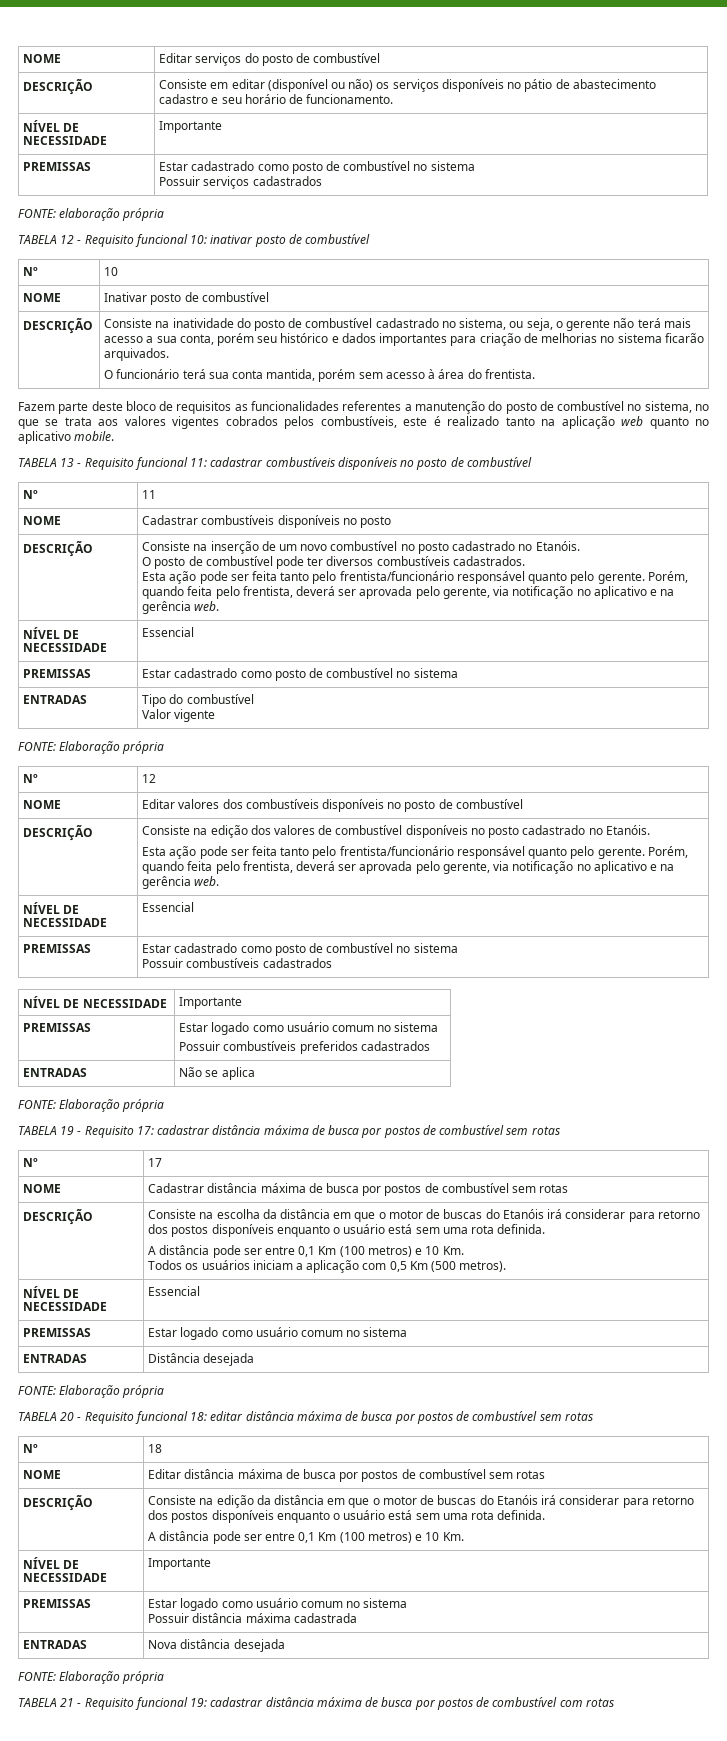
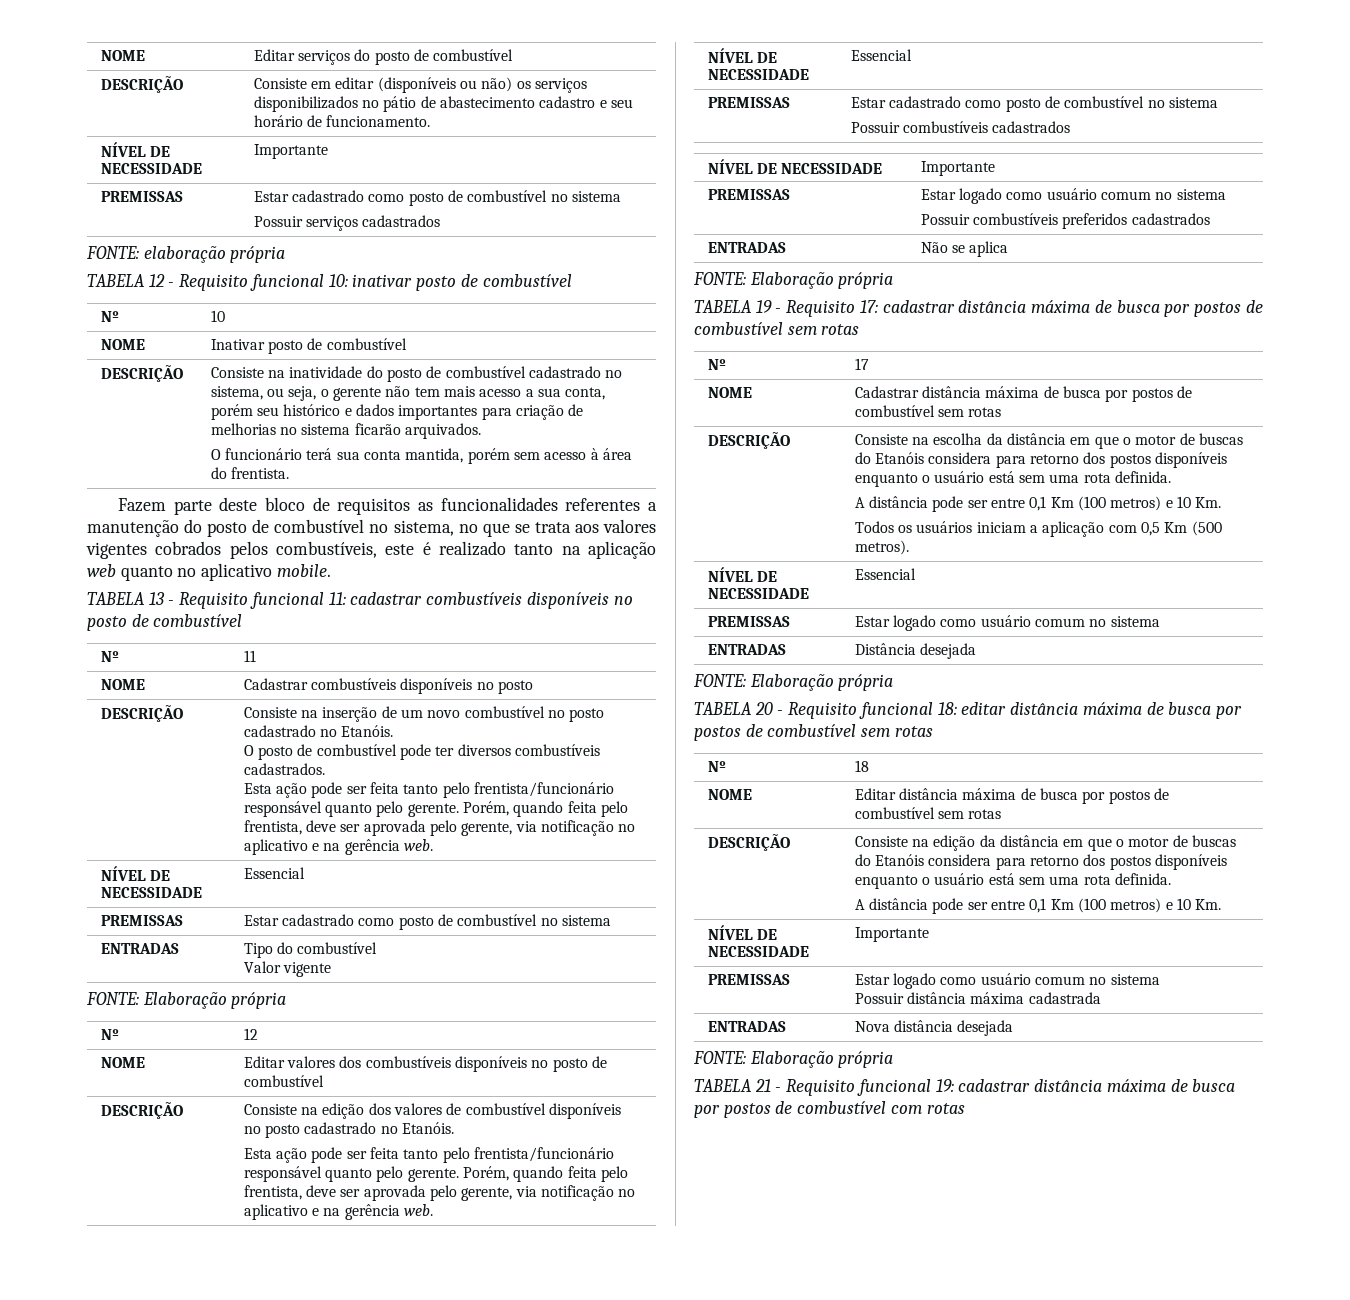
[267,79,328,92] (disponível -> [377,77,456,93] (disponíveis
[441,79,504,92] disponíveis -> [253,96,358,112] disponibilizados
[637,318,661,328] terá -> [414,387,440,397] tem
[296,586,336,596] deverá -> [306,820,337,832] deve
[296,861,336,871] deverá -> [306,1185,337,1197] deve
[547,1209,626,1219] irá considerar -> [928,452,992,464] considera
[541,1495,620,1505] irá considerar -> [928,854,992,866] considera

